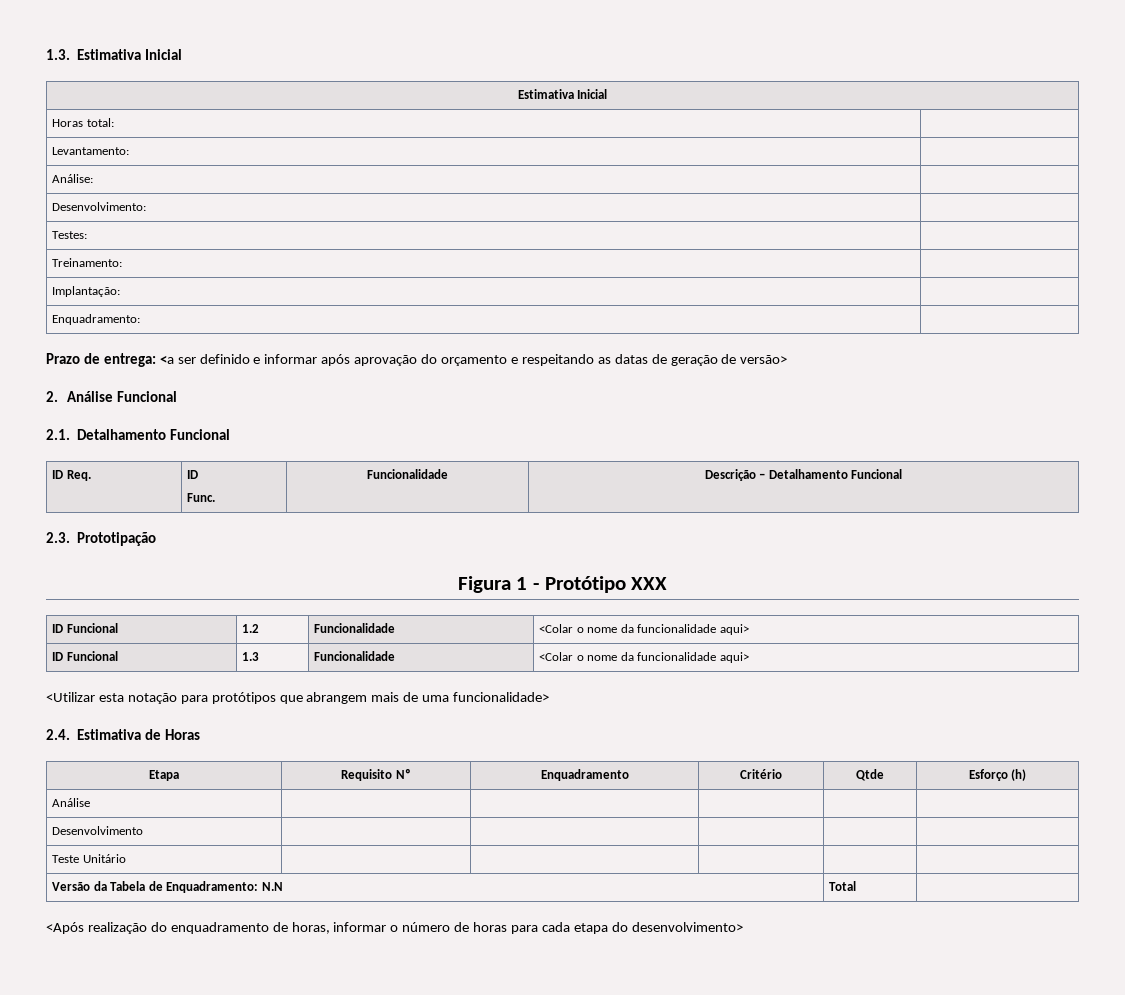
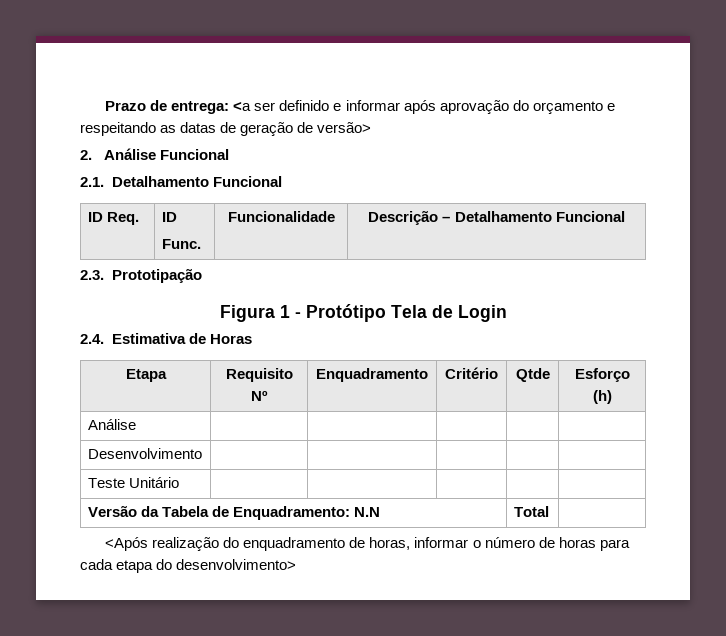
[46,49,183,60] [517,89,608,99] [52,118,114,127] [52,147,130,155] [52,174,94,183] [52,202,147,211] [52,231,88,239] [52,258,123,267] [52,286,121,297] [52,314,141,325] 1.3. Estimativa Inicial // Estimativa Inicial // Horas total: | // Levantamento: | // Análise: | // Desenvolvimento: | // Testes: | // Treinamento: | // Implantação: | // Enquadramento: | // -> (105, 106) none
[631,577,668,590] [52,623,118,633] [242,624,260,633] [314,623,396,633] [539,624,749,635] [52,651,118,661] [242,652,260,661] [314,651,396,661] [539,652,749,663] [46,692,550,704] XXX // ID Funcional | 1.2 | Funcionalidade | <Colar o nome da funcionalidade aqui> // ID Funcional | 1.3 | Funcionalidade | <Colar o nome da funcionalidade aqui> // <Utilizar esta notação para protótipos que abrangem mais de uma funcionalidade> -> [390,305,507,322] Tela de Login

